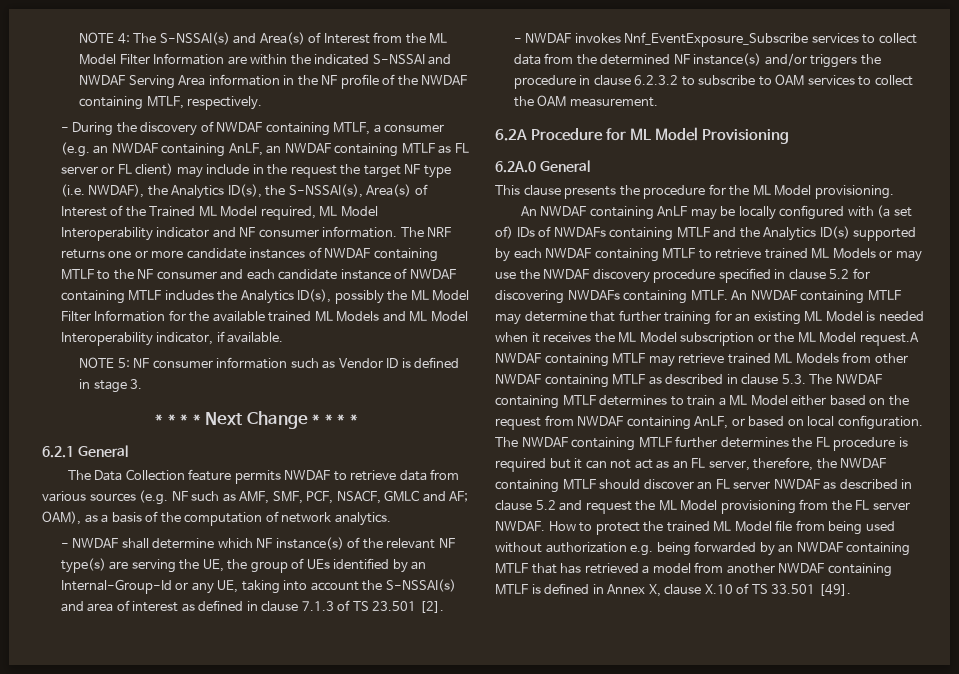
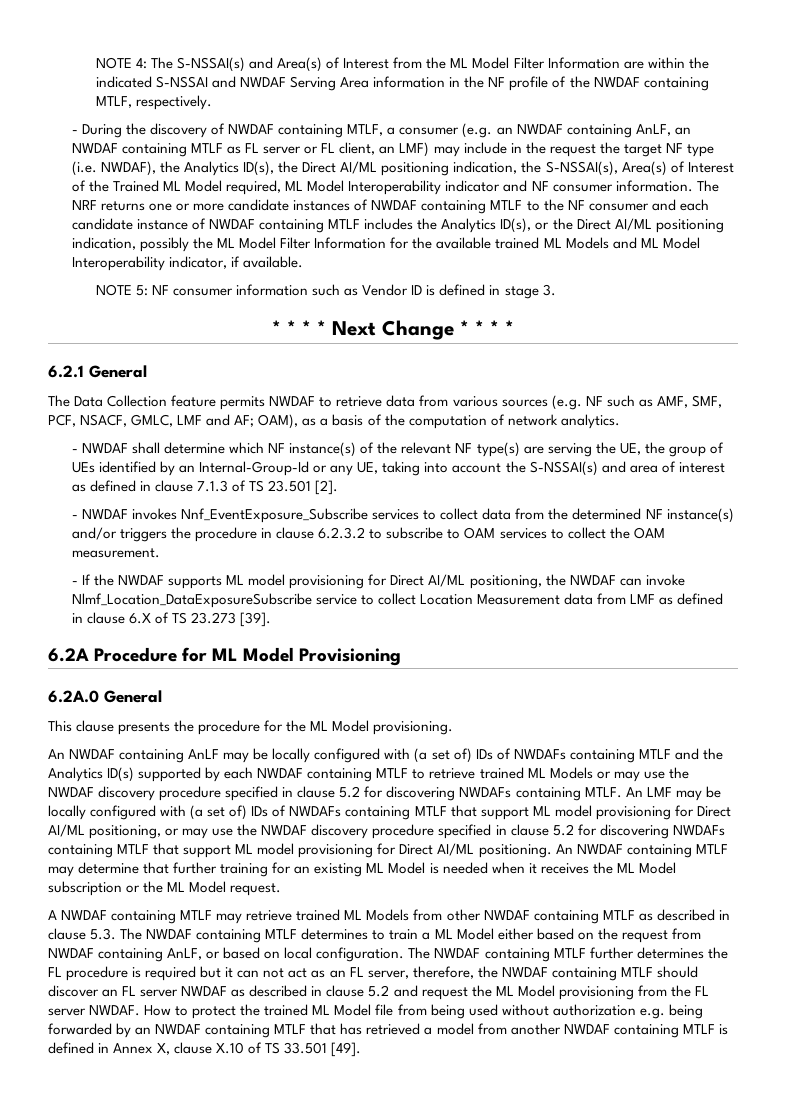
[135,163,174,176] client) -> [339,142,430,157] client, an LMF)
(286, 190) none -> [302,161,542,176] Direct AI/ML positioning indication, the
(332, 296) none -> [535,218,724,233] [71,237,136,250] or the Direct AI/ML positioning indication,
[384,490,420,502] GMLC -> [131,414,203,427] GMLC, LMF
(658, 102) none -> [71,574,685,589] [71,593,724,608] [71,612,272,627] // - If the NWDAF supports ML model provisioning for Direct AI/ML positioning, the NWDAF can invoke Nlmf_Location_DataExposureSubscribe service to collect Location Measurement data from LMF as defined in clause 6.X of TS 23.273 [39].
(748, 295) none -> [646,786,721,801] [48,805,731,820] [48,824,725,839] [48,843,573,858] LMF may be locally configured with (a set of) IDs of NWDAFs containing MTLF that support ML model provisioning for Direct AI/ML positioning, or may use the NWDAF discovery procedure specified in clause 5.2 for discovering NWDAFs containing MTLF that support ML model provisioning for Direct AI/ML positioning. An
[859,332,919,346] request.A -> [230,883,282,896] [48,910,57,920] request. // A

